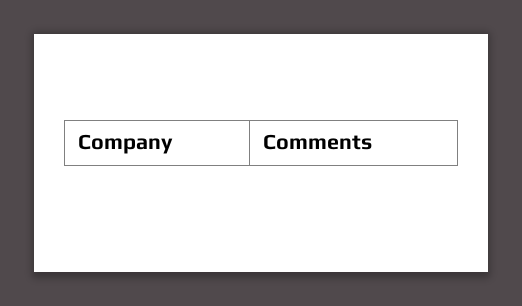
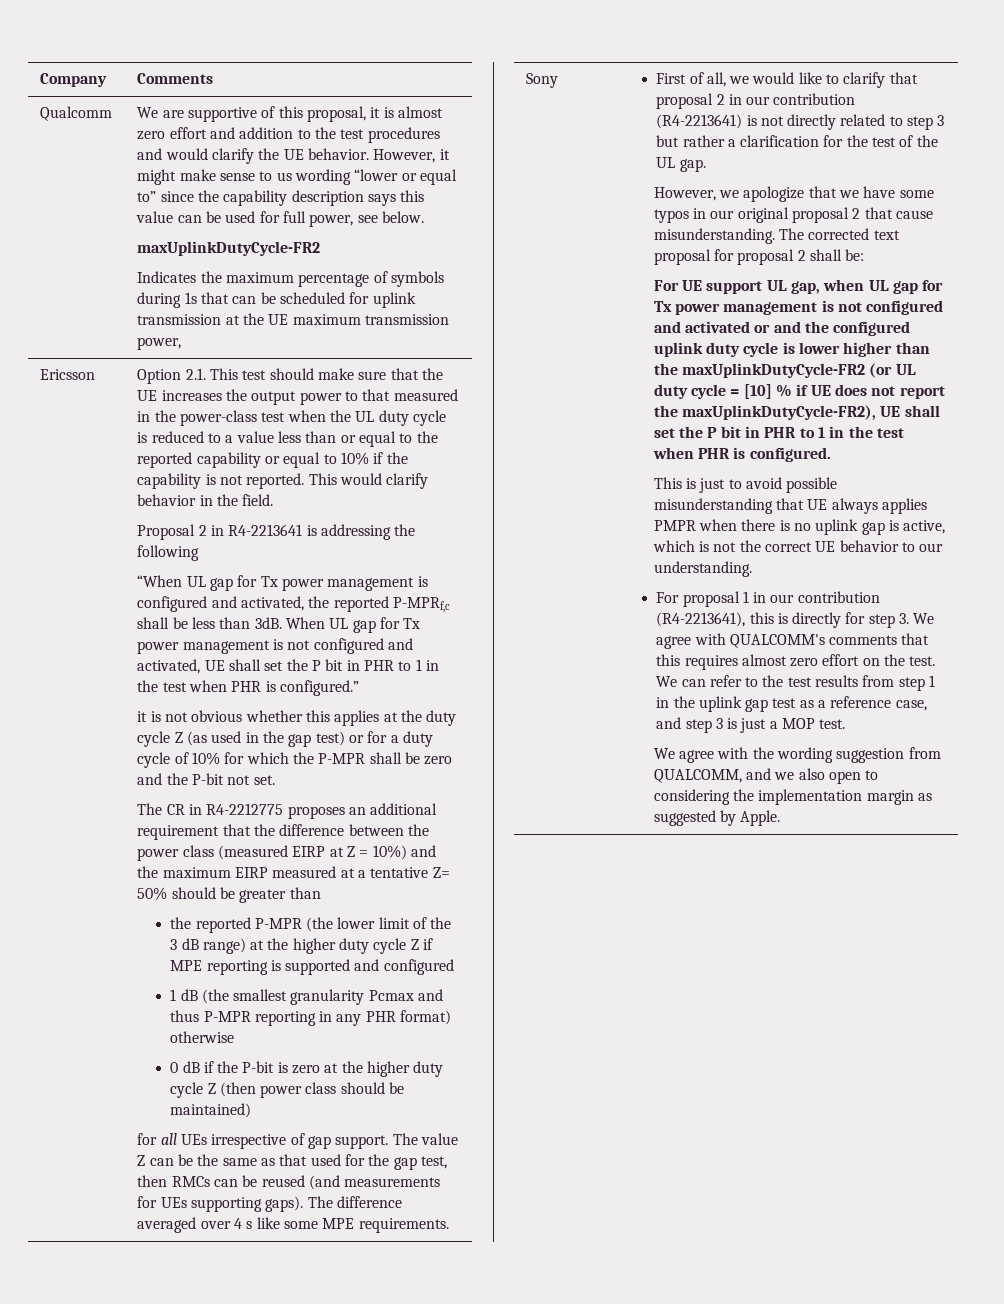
(373, 142) none -> [40,106,113,121] [137,106,443,122] [137,127,440,143] [137,148,450,164] [137,169,457,185] [137,190,425,206] [136,211,424,227] [137,241,321,256] [137,271,444,287] [137,292,416,308] [137,313,449,325] [137,337,182,350] [40,369,96,380] [137,368,443,384] [137,389,458,405] [137,410,446,426] [137,431,438,447] [137,452,408,468] [137,473,429,489] [137,494,274,506] [137,524,416,540] [137,545,200,561] [137,575,428,591] [137,596,450,612] [137,617,421,633] [137,638,413,654] [137,659,439,674] [137,680,359,696] [137,710,457,726] [137,731,433,747] [137,752,453,768] [137,773,275,785] [137,803,438,819] [137,824,429,840] [137,845,436,861] [137,866,450,878] [137,887,321,903] [170,917,452,933] [170,938,434,954] [170,959,454,975] [170,989,444,1005] [170,1010,452,1026] [170,1031,235,1043] [170,1061,444,1077] [170,1082,405,1098] [170,1103,252,1118] [137,1133,458,1149] [137,1154,447,1170] [137,1175,441,1190] [137,1196,402,1212] [137,1217,449,1233] [526,73,559,88] [656,72,918,88] [656,93,856,109] [656,114,945,130] [656,135,938,147] [656,157,706,172] [653,186,934,202] [653,207,934,223] [653,228,900,244] [653,249,865,265] [653,279,944,294] [653,300,944,315] [653,321,911,336] [653,342,930,357] [653,363,916,378] [653,384,945,399] [653,405,940,420] [653,426,905,438] [652,447,831,462] [653,477,838,493] [653,498,928,514] [653,519,946,535] [652,540,944,552] [653,561,752,577] [656,591,880,607] [656,612,935,628] [656,633,930,649] [656,654,936,670] [656,675,936,691] [656,696,927,712] [656,717,846,733] [653,747,941,763] [653,768,879,784] [653,789,933,805] [653,810,781,826] // Qualcomm | We are supportive of this proposal, it is almost zero effort and addition to the test procedures and would clarify the UE behavior. However, it might make sense to us wording “lower or equal to” since the capability description says this value can be used for full power, see below. // maxUplinkDutyCycle-FR2 // Indicates the maximum percentage of symbols during 1s that can be scheduled for uplink transmission at the UE maximum transmission power, // Ericsson | Option 2.1. This test should make sure that the UE increases the output power to that measured in the power-class test when the UL duty cycle is reduced to a value less than or equal to the reported capability or equal to 10% if the capability is not reported. This would clarify behavior in the field. // Proposal 2 in R4-2213641 is addressing the following // “When UL gap for Tx power management is configured and activated, the reported P-MPRf,c shall be less than 3dB. When UL gap for Tx power management is not configured and activated, UE shall set the P bit in PHR to 1 in the test when PHR is configured.” // it is not obvious whether this applies at the duty cycle Z (as used in the gap test) or for a duty cycle of 10% for which the P-MPR shall be zero and the P-bit not set. // The CR in R4-2212775 proposes an additional requirement that the difference between the power class (measured EIRP at Z = 10%) and the maximum EIRP measured at a tentative Z= 50% should be greater than // the reported P-MPR (the lower limit of the 3 dB range) at the higher duty cycle Z if MPE reporting is supported and configured // 1 dB (the smallest granularity Pcmax and thus P-MPR reporting in any PHR format) otherwise // 0 dB if the P-bit is zero at the higher duty cycle Z (then power class should be maintained) // for all UEs irrespective of gap support. The value Z can be the same as that used for the gap test, then RMCs can be reused (and measurements for UEs supporting gaps). The difference averaged over 4 s like some MPE requirements. // Sony | First of all, we would like to clarify that proposal 2 in our contribution (R4-2213641) is not directly related to step 3 but rather a clarification for the test of the UL gap. // However, we apologize that we have some typos in our original proposal 2 that cause misunderstanding. The corrected text proposal for proposal 2 shall be: // For UE support UL gap, when UL gap for Tx power management is not configured and activated or and the configured uplink duty cycle is lower higher than the maxUplinkDutyCycle-FR2 (or UL duty cycle = [10] % if UE does not report the maxUplinkDutyCycle-FR2), UE shall set the P bit in PHR to 1 in the test when PHR is configured. // This is just to avoid possible misunderstanding that UE always applies PMPR when there is no uplink gap is active, which is not the correct UE behavior to our understanding. // For proposal 1 in our contribution (R4-2213641), this is directly for step 3. We agree with QUALCOMM's comments that this requires almost zero effort on the test. We can refer to the test results from step 1 in the uplink gap test as a reference case, and step 3 is just a MOP test. // We agree with the wording suggestion from QUALCOMM, and we also open to considering the implementation margin as suggested by Apple.

